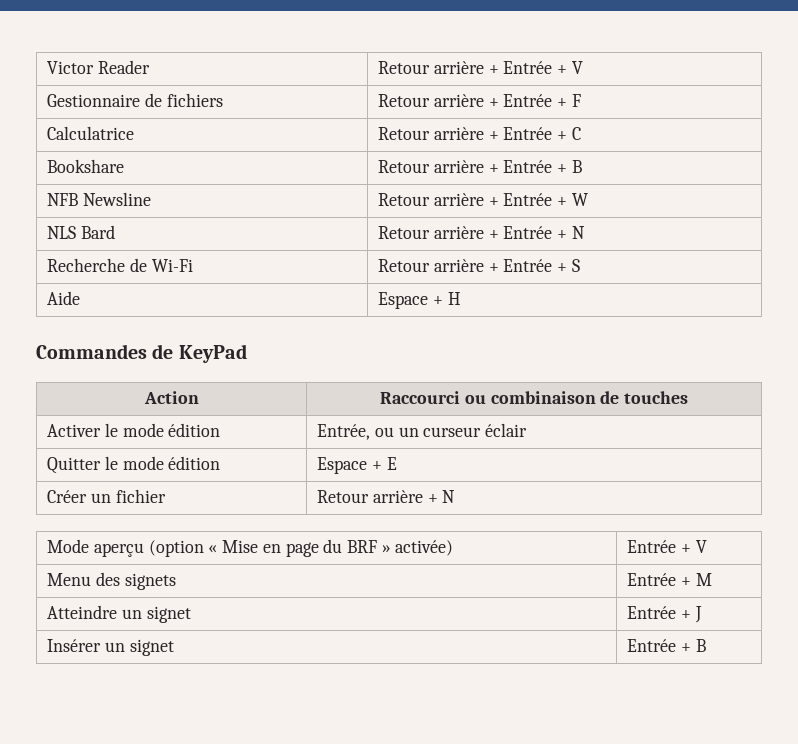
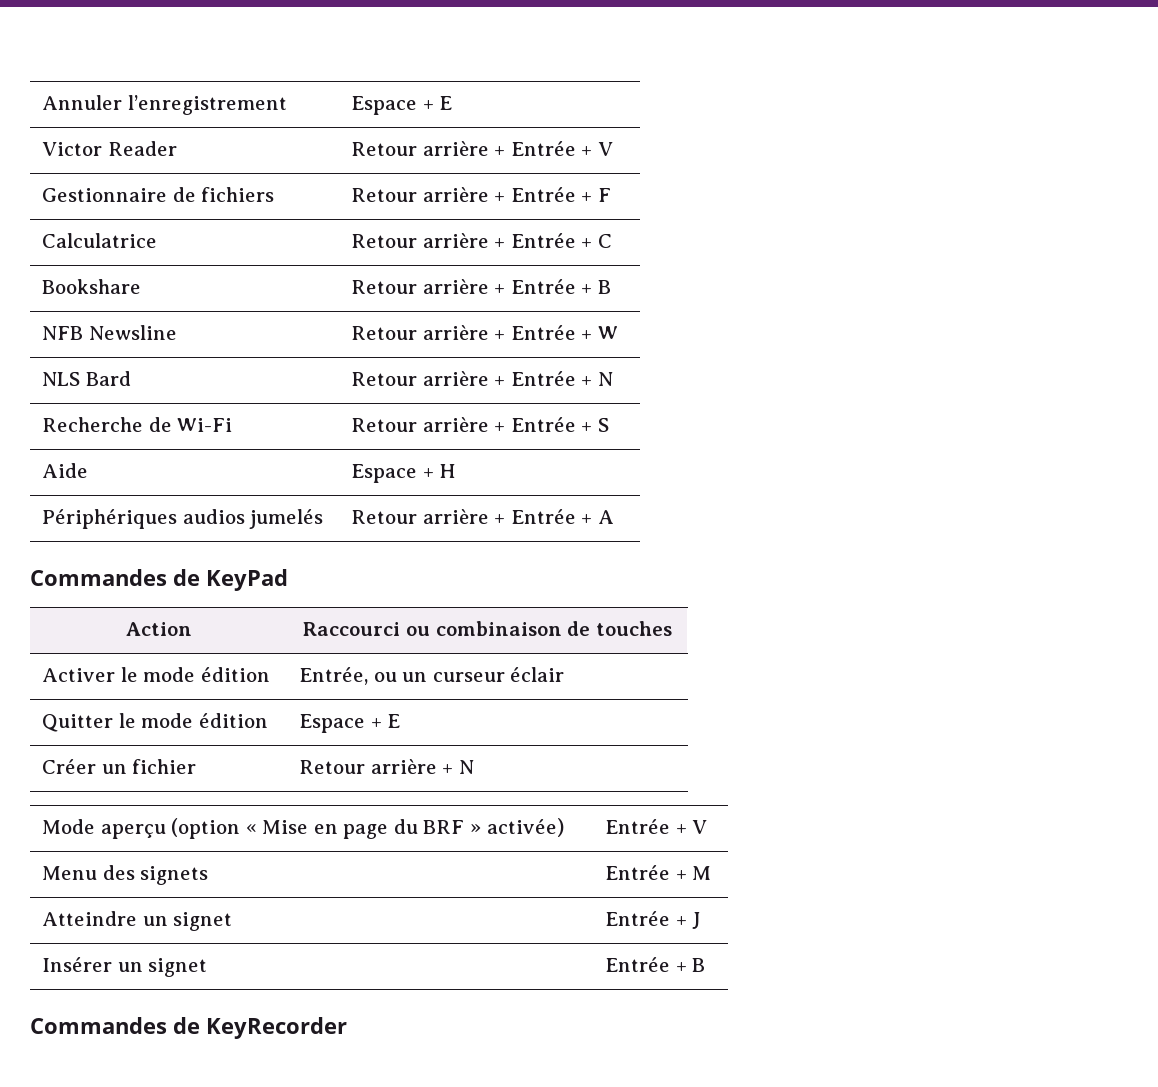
(47, 67) none -> [42,95,287,115] [351,96,453,115] Annuler l’enregistrement | Espace + E //
(461, 298) none -> [42,509,324,529] [351,509,614,524] // Périphériques audios jumelés | Retour arrière + Entrée + A
(706, 645) none -> [30,1017,347,1039] // Commandes de KeyRecorder

